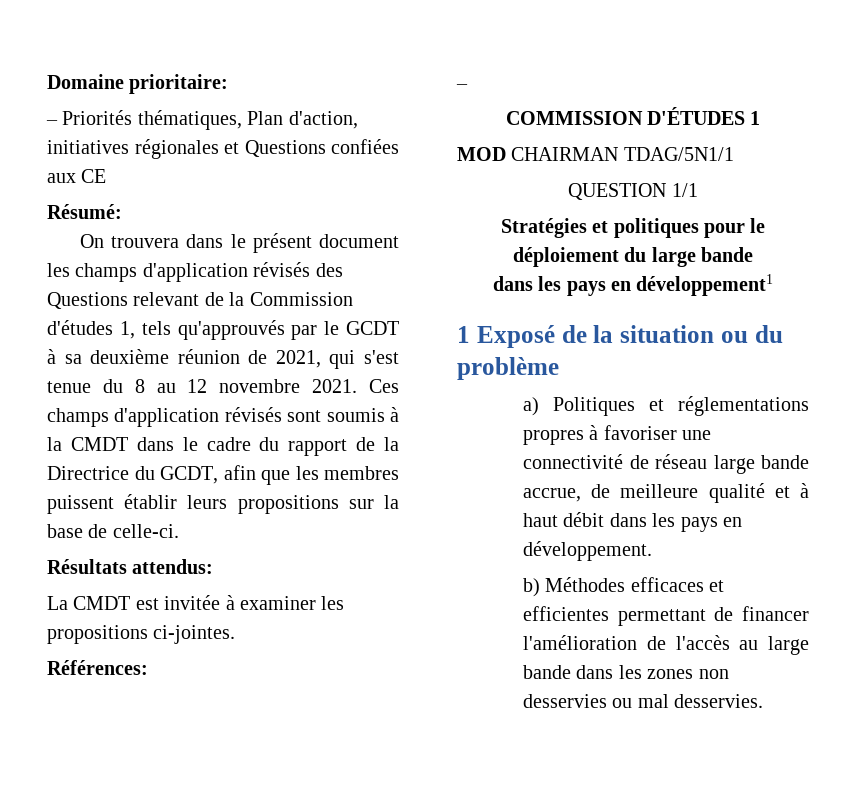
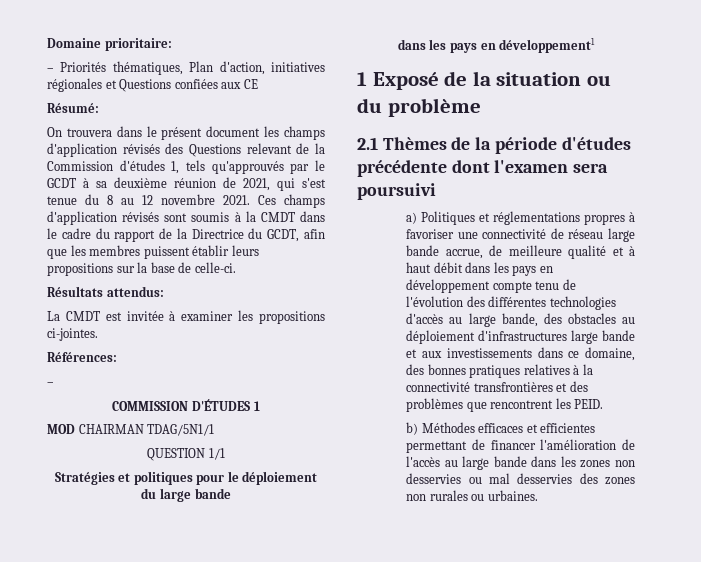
(559, 368) none -> [357,137,631,154] [357,160,609,177] [357,183,436,200] // 2.1 Thèmes de la période d'études précédente dont l'examen sera poursuivi
[523,541,653,561] développement. -> [406,279,576,293] [406,296,616,310] [406,313,635,327] [406,330,635,344] [406,347,635,361] [406,364,593,378] [406,381,588,392] [406,398,604,412] développement compte tenu de l'évolution des différentes technologies d'accès au large bande, des obstacles au déploiement d'infrastructures large bande et aux investissements dans ce domaine, des bonnes pratiques relatives à la connectivité transfrontières et des problèmes que rencontrent les PEID.
[674,694,764,708] desservies. -> [517,473,635,485] [406,490,538,501] desservies des zones non rurales ou urbaines.

